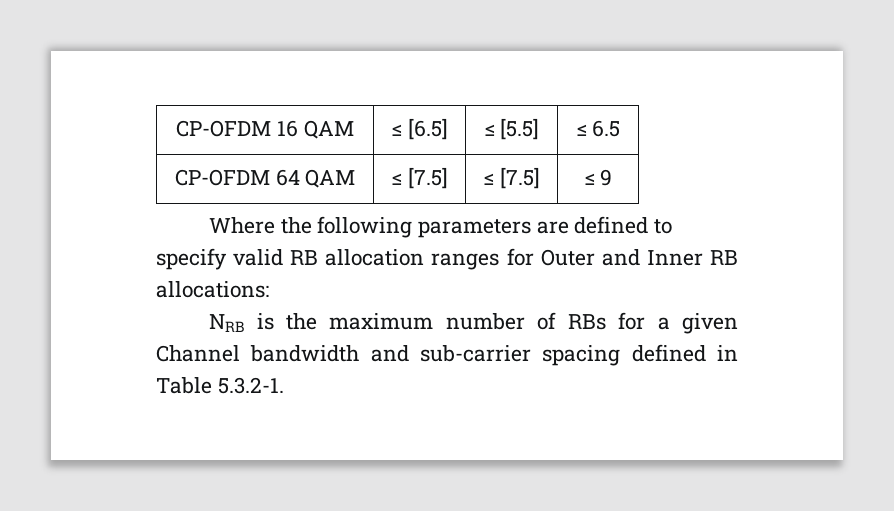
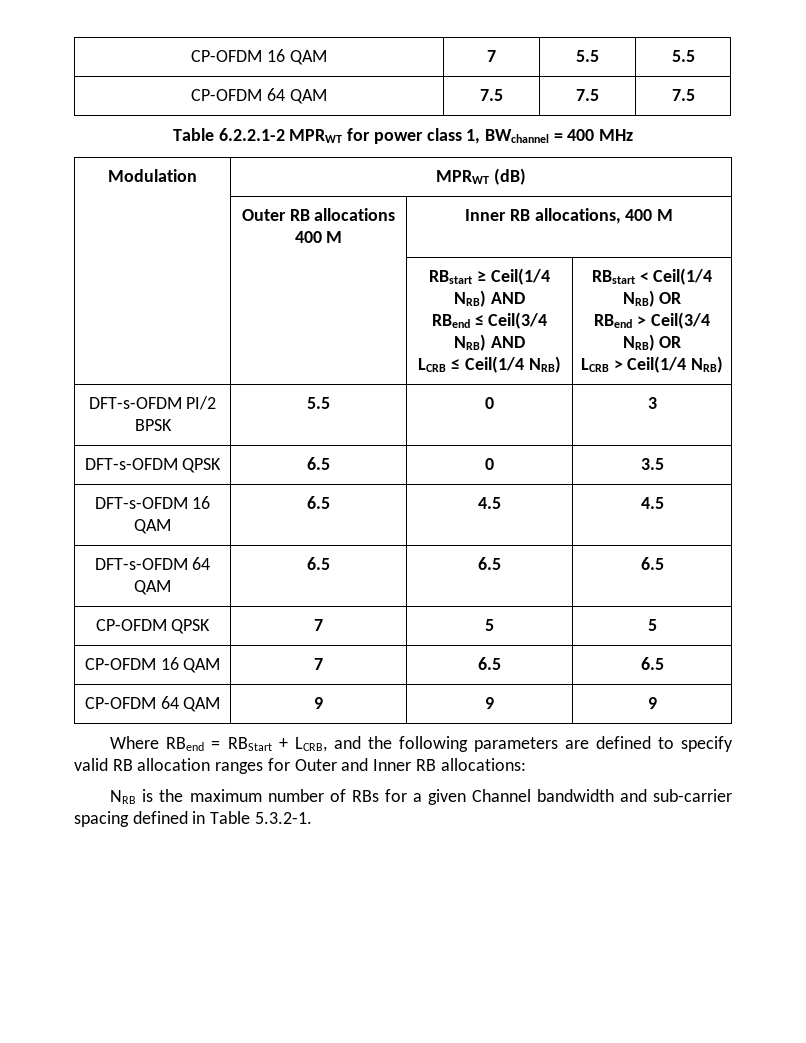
[176,120,354,139] [391,118,448,140] [483,118,540,140] [575,120,621,137] [174,169,356,188] [391,167,448,189] [483,167,540,189] [583,169,613,186] [209,217,276,234] CP-OFDM 16 QAM | ≤ [6.5] | ≤ [5.5] | ≤ 6.5 // CP-OFDM 64 QAM | ≤ [7.5] | ≤ [7.5] | ≤ 9 // Where -> [191,49,327,65] [487,50,496,62] [576,50,599,62] [671,50,695,62] [191,88,327,104] [480,89,503,101] [576,89,599,101] [671,89,695,101] [172,128,634,144] [108,169,197,182] [436,168,526,185] [241,208,396,221] [294,231,343,243] [465,208,673,224] [429,268,550,285] [454,290,525,307] [431,312,548,329] [454,334,525,351] [418,356,561,373] [591,268,713,285] [622,290,682,307] [594,312,710,329] [622,334,682,351] [580,356,724,373] [88,396,217,410] [134,419,172,431] [307,397,330,409] [485,397,494,409] [647,397,657,409] [84,458,222,473] [307,457,330,470] [485,458,494,470] [640,458,664,470] [94,496,211,509] [134,519,171,534] [307,496,330,509] [478,497,501,509] [640,497,664,509] [94,557,211,570] [134,580,171,595] [307,557,330,570] [478,557,501,570] [640,557,664,570] [95,619,211,634] [314,619,323,631] [485,619,494,631] [647,619,657,631] [84,657,221,673] [314,658,323,670] [478,657,501,670] [640,657,664,670] [84,696,221,712] [314,697,323,709] [485,697,494,709] [647,697,657,709] [110,736,361,752] CP-OFDM 16 QAM | 7 | 5.5 | 5.5 // CP-OFDM 64 QAM | 7.5 | 7.5 | 7.5 // Table 6.2.2.1-2 MPRWT for power class 1, BWchannel = 400 MHz // Modulation | MPRWT (dB) // | Outer RB allocations 400 M | Inner RB allocations, 400 M // | | RBstart ≥ Ceil(1/4 NRB) AND // RBend ≤ Ceil(3/4 NRB) AND // LCRB ≤ Ceil(1/4 NRB) | RBstart < Ceil(1/4 NRB) OR // RBend > Ceil(3/4 NRB) OR // LCRB > Ceil(1/4 NRB) // DFT-s-OFDM PI/2 BPSK | 5.5 | 0 | 3 // DFT-s-OFDM QPSK | 6.5 | 0 | 3.5 // DFT-s-OFDM 16 QAM | 6.5 | 4.5 | 4.5 // DFT-s-OFDM 64 QAM | 6.5 | 6.5 | 6.5 // CP-OFDM QPSK | 7 | 5 | 5 // CP-OFDM 16 QAM | 7 | 6.5 | 6.5 // CP-OFDM 64 QAM | 9 | 9 | 9 // Where RBend = RBStart + LCRB, and

